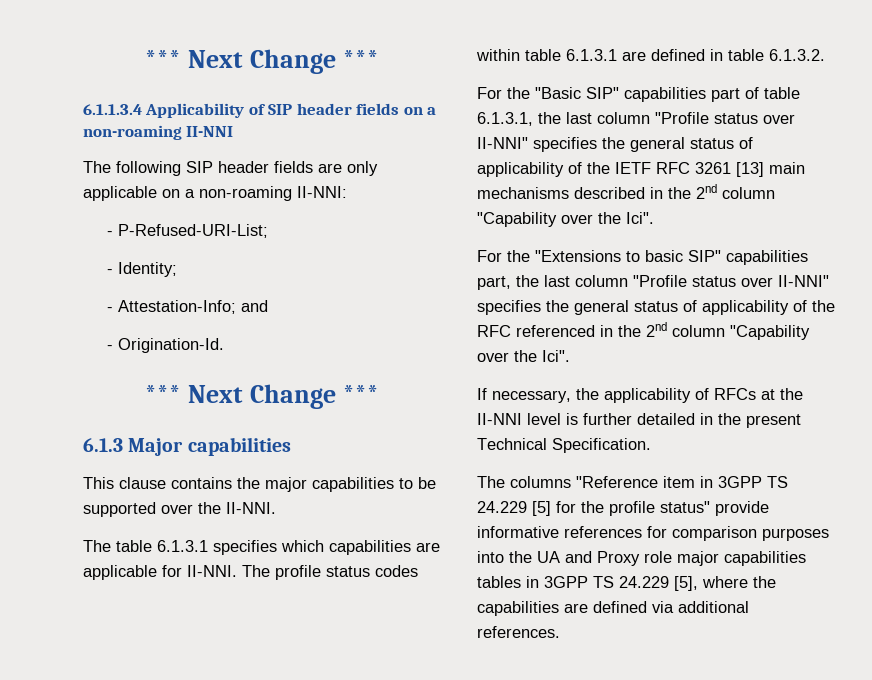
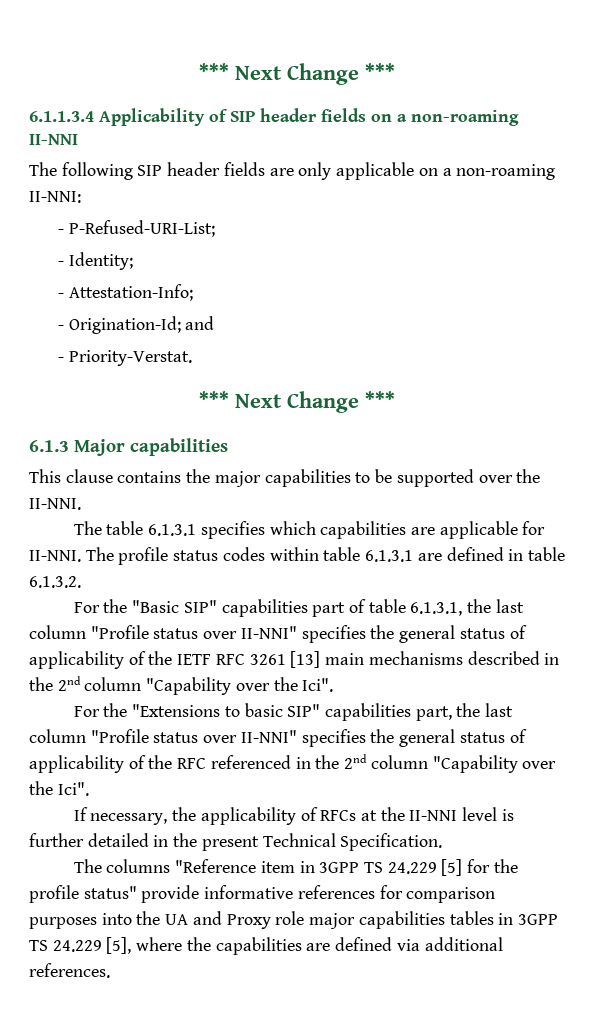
(236, 307) none -> [58,316,181,334] // - Origination-Id;
[117,338,224,353] Origination-Id. -> [68,350,192,366] Priority-Verstat.

